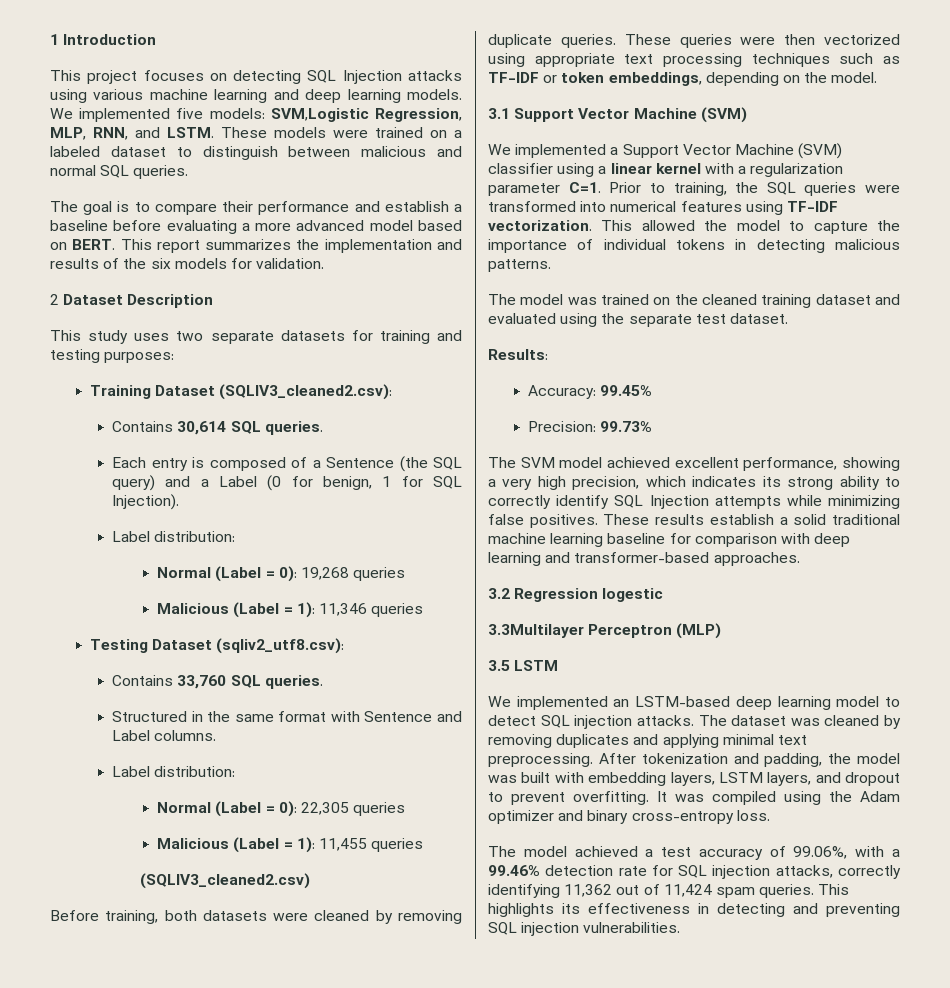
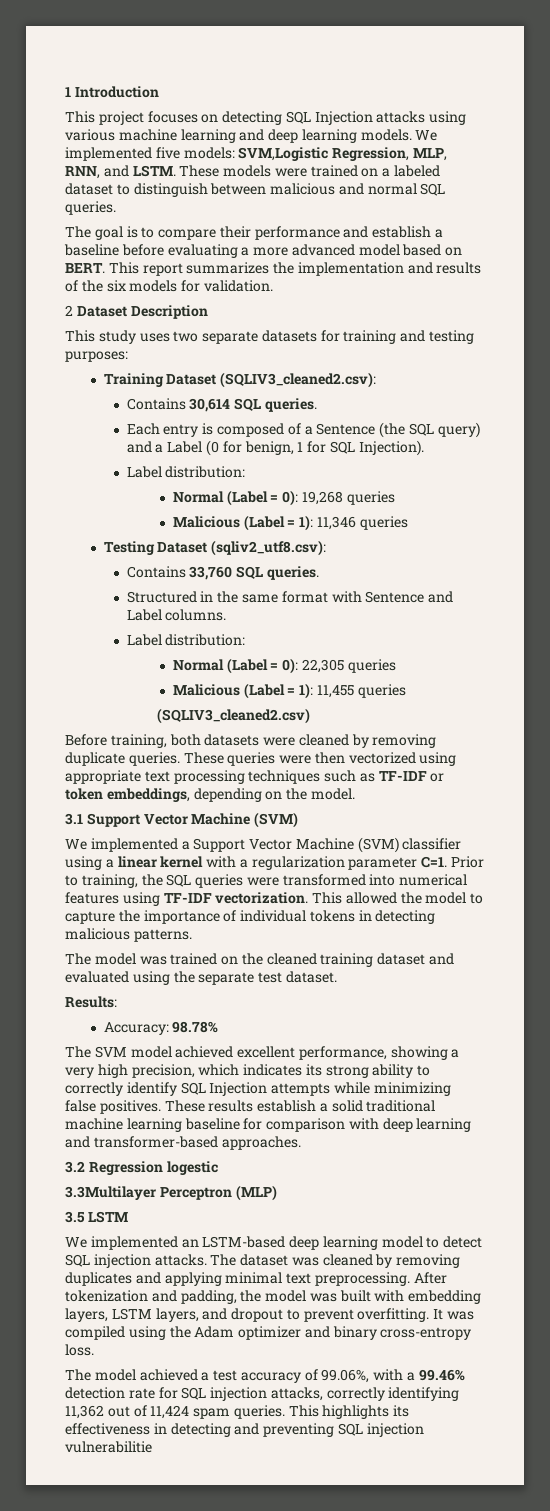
[599,385,652,396] [527,421,652,432] 99.45% // Precision: 99.73% -> [172,1021,219,1033] 98.78%
[583,922,681,933] vulnerabilities. -> [65,1441,152,1453] vulnerabilitie

